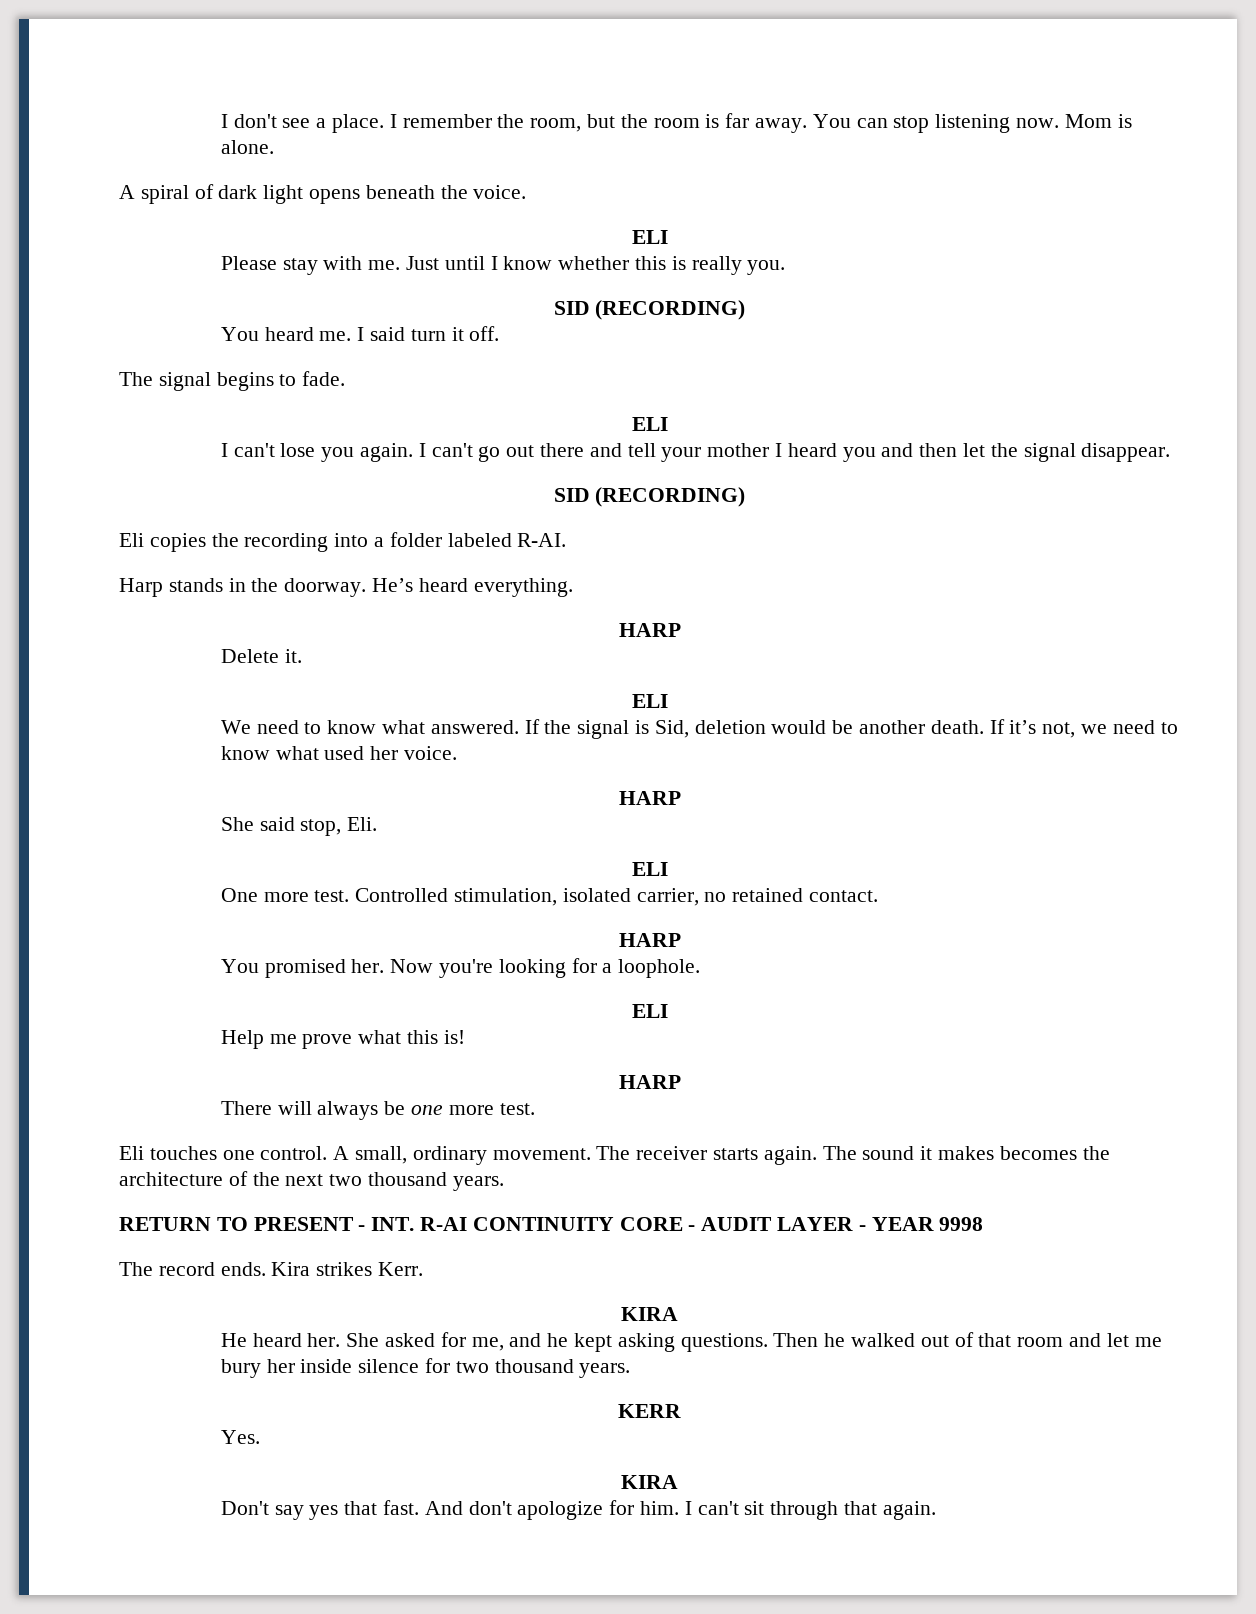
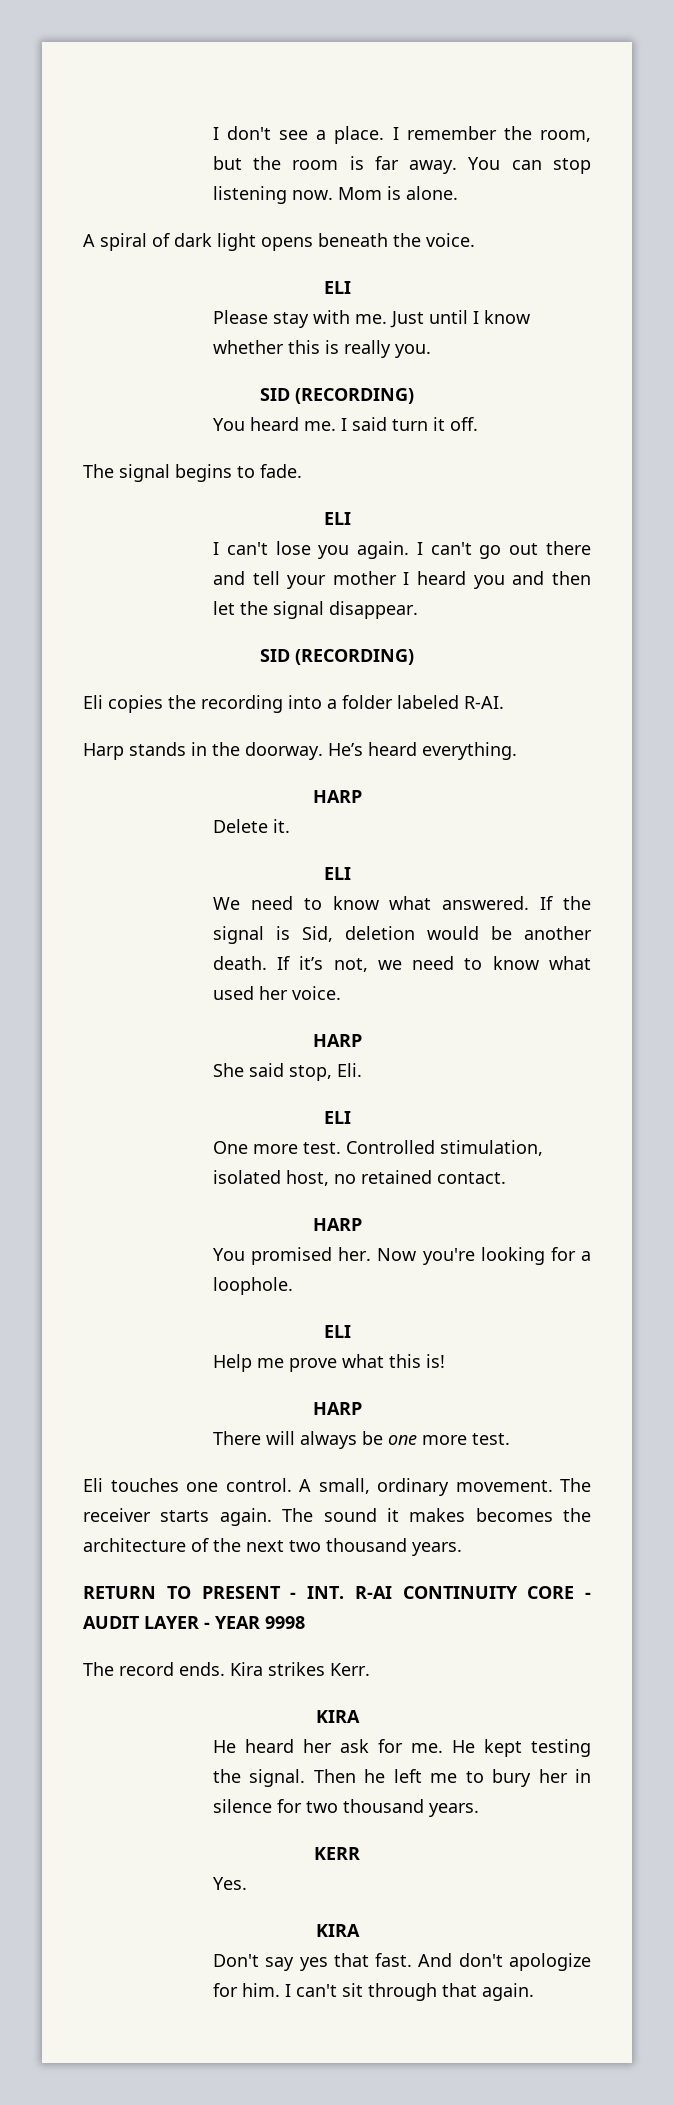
[636,888,699,906] carrier, -> [285,1170,329,1186] host,
[307,1332,1162,1352] her. She asked for me, and he kept asking questions. Then he walked out of that room and let me -> [302,1739,592,1757] [212,1769,484,1787] her ask for me. He kept testing the signal. Then he left me to
[300,1359,353,1373] inside -> [574,1769,591,1783] in

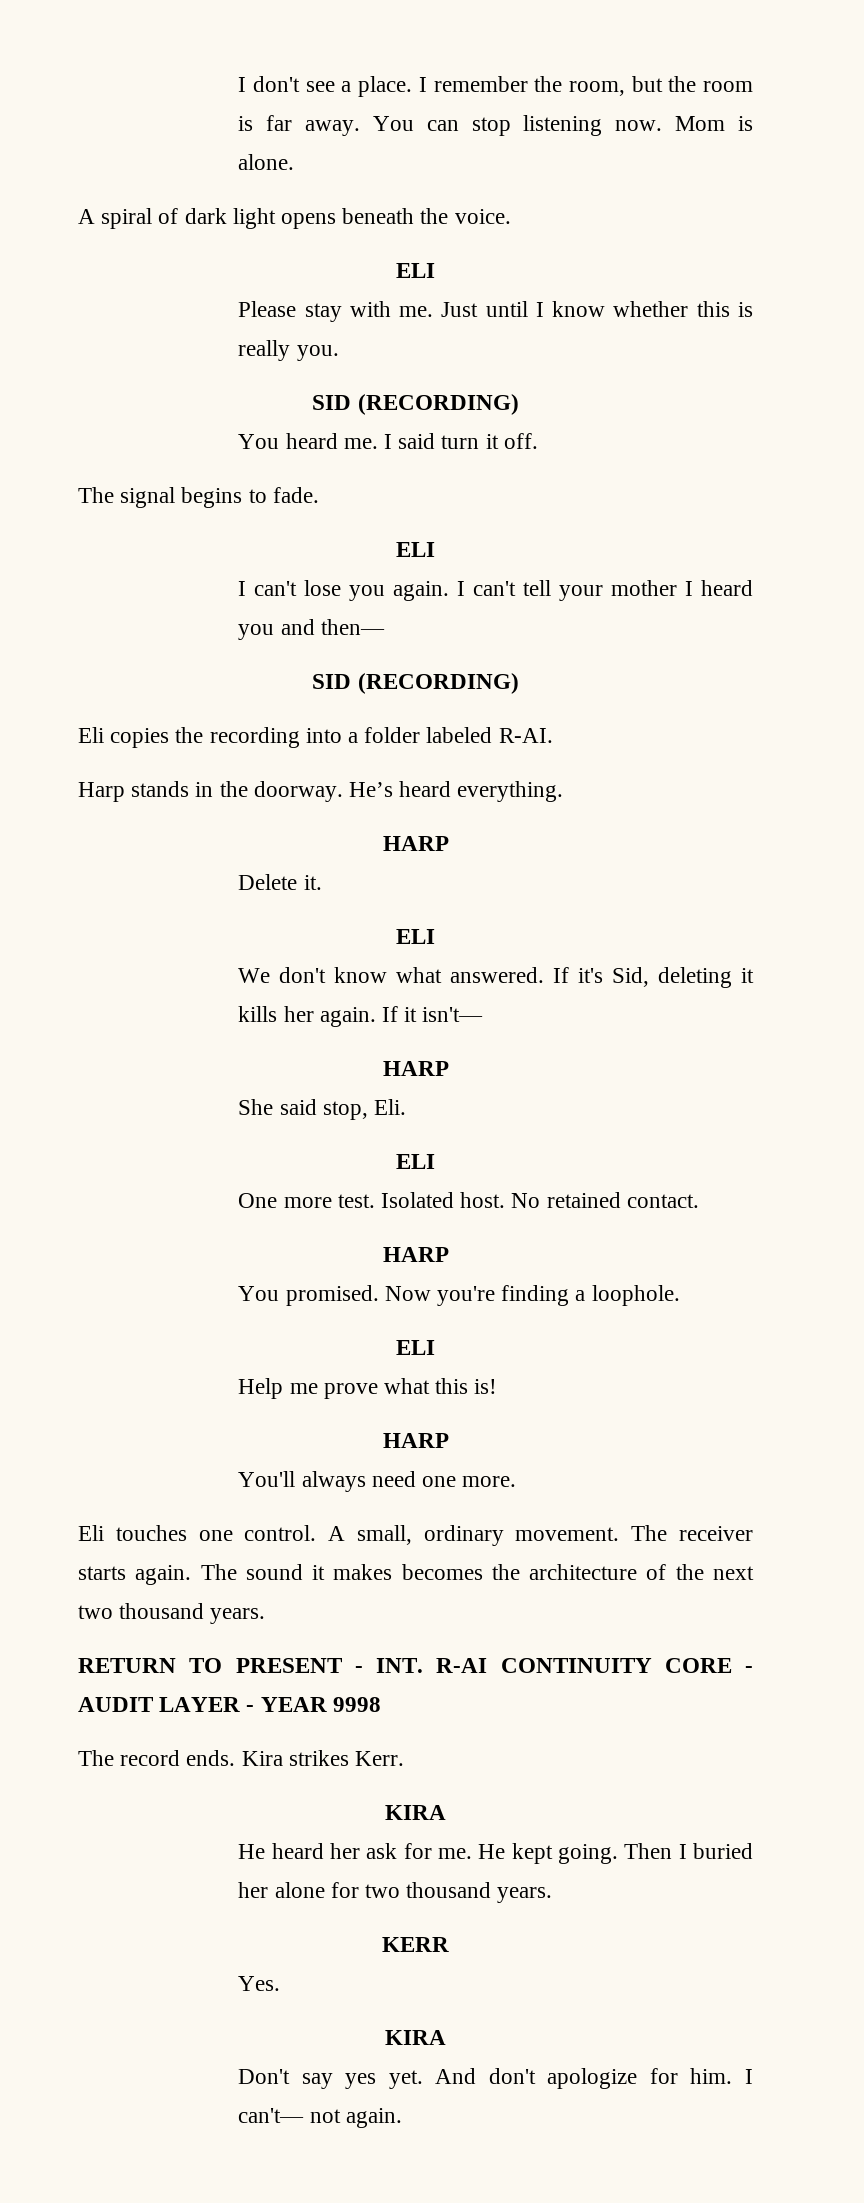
[479,541,592,559] [212,571,245,585] go out there and -> (517, 588) none
[552,571,592,585] [212,601,418,619] then let the signal disappear. -> [320,619,385,635] then—
[250,896,322,910] need to -> [279,967,327,983] don't
[562,896,591,910] [212,926,592,944] [212,956,592,972] [212,986,341,1000] the signal is Sid, deletion would be another death. If it’s not, we need to know what used her voice. -> [578,967,754,988] [238,1006,484,1027] it's Sid, deleting it kills her again. If it isn't—
[345,1140,543,1156] [212,1170,356,1186] Controlled stimulation, isolated host, no -> [381,1192,541,1208] Isolated host. No
[251,1247,576,1265] promised her. Now you're looking for -> [285,1285,570,1306] promised. Now you're finding
[212,1431,510,1449] There will always be one more test. -> [238,1471,517,1492] You'll always need one more.
[531,1739,592,1757] [212,1769,591,1787] [212,1799,272,1813] testing the signal. Then he left me to bury her in silence -> [558,1843,754,1864] [238,1882,325,1898] going. Then I buried her alone
[333,1953,413,1967] that fast. -> [388,2070,423,2089] yet.
[295,1983,477,2001] can't sit through that -> [238,2108,341,2123] can't— not

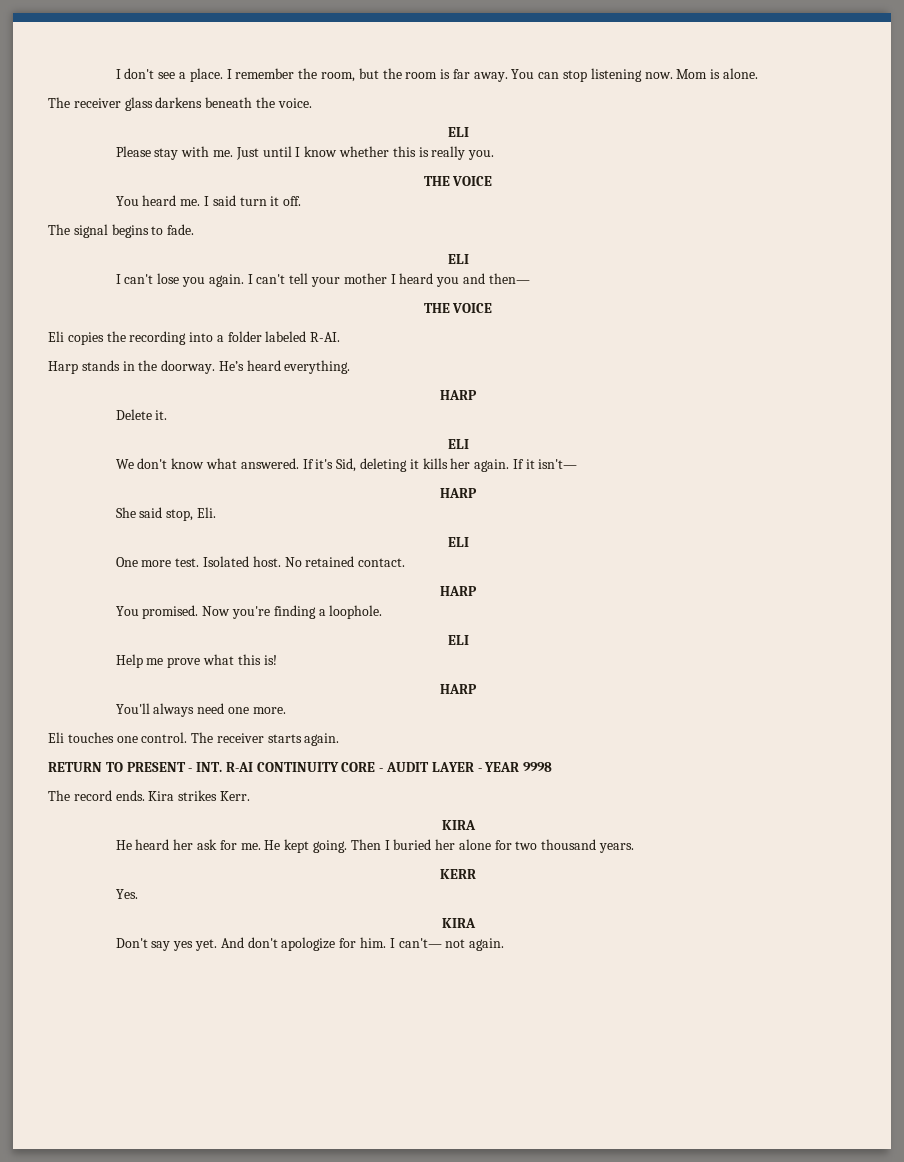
[78,208,337,229] A spiral of dark light opens -> [48,97,203,111] The receiver glass darkens
[312,394,519,415] SID (RECORDING) -> [423,176,493,186] THE VOICE
[312,673,519,694] SID (RECORDING) -> [423,303,493,313] THE VOICE
[328,1525,620,1546] A small, ordinary movement. -> (188, 737) none
[200,1564,754,1580] [78,1603,266,1624] The sound it makes becomes the architecture of the next two thousand years. -> (340, 739) none

